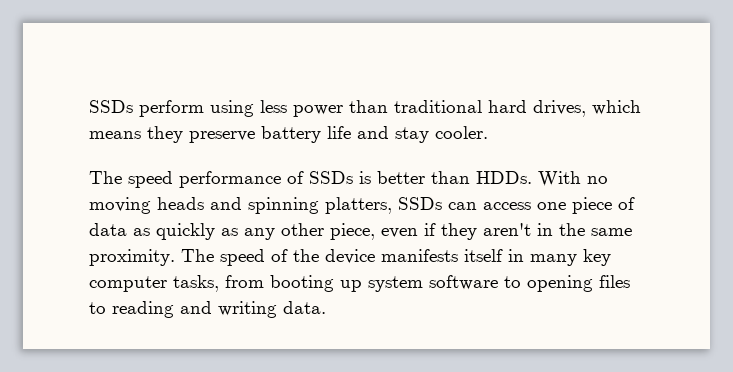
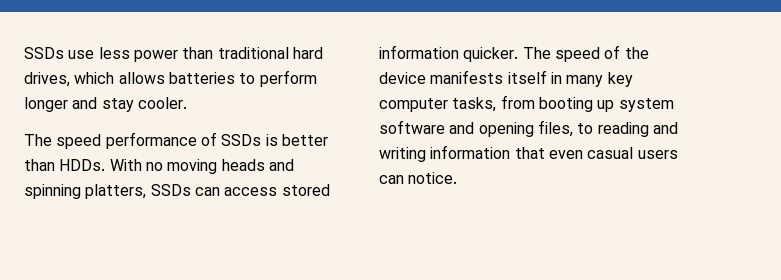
[89,100,254,117] SSDs perform using -> [24,47,95,59] SSDs use
[89,126,351,143] means they preserve battery life -> [118,70,317,87] [24,97,68,112] allows batteries to perform longer
[537,197,635,214] [89,223,632,240] [89,249,175,266] one piece of data as quickly as any other piece, even if they aren't in the same proximity. -> [281,184,330,196] [379,45,519,62] stored information quicker.
[504,275,630,292] to opening files -> [449,120,573,137] and opening files,
[283,301,326,314] data. -> [430,145,678,159] [379,172,458,184] information that even casual users can notice.

